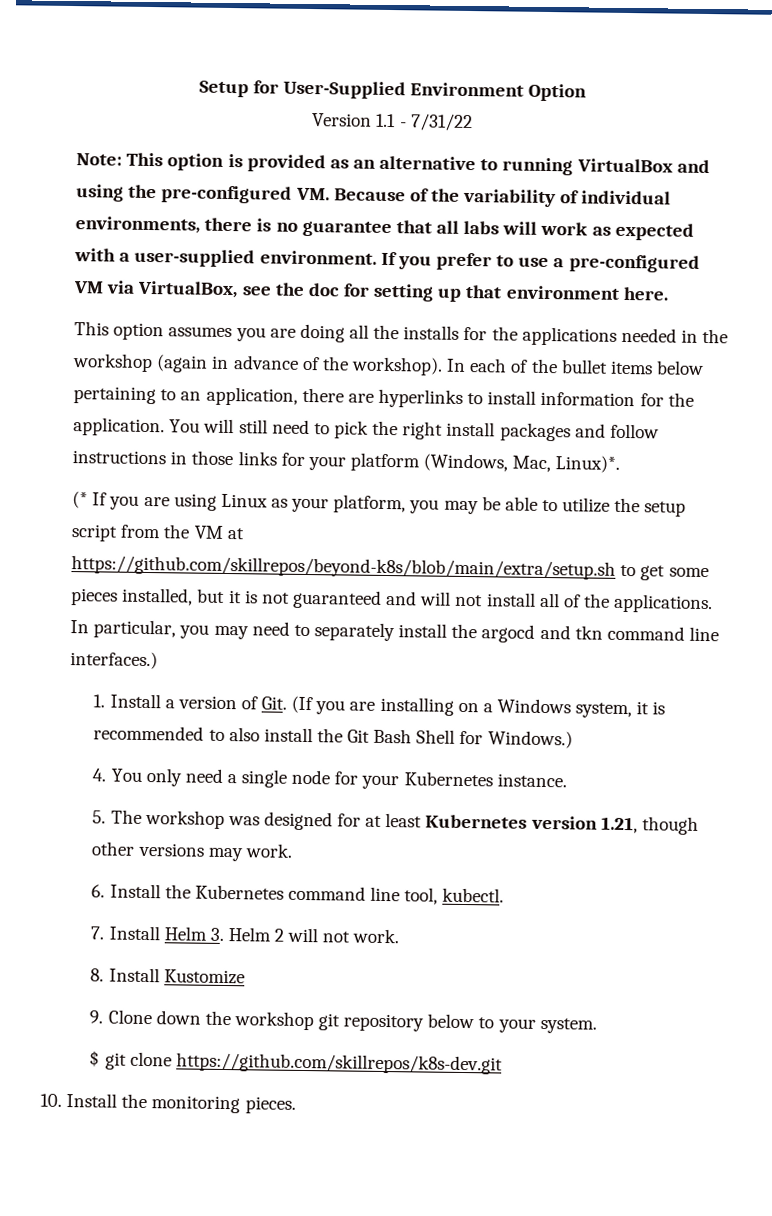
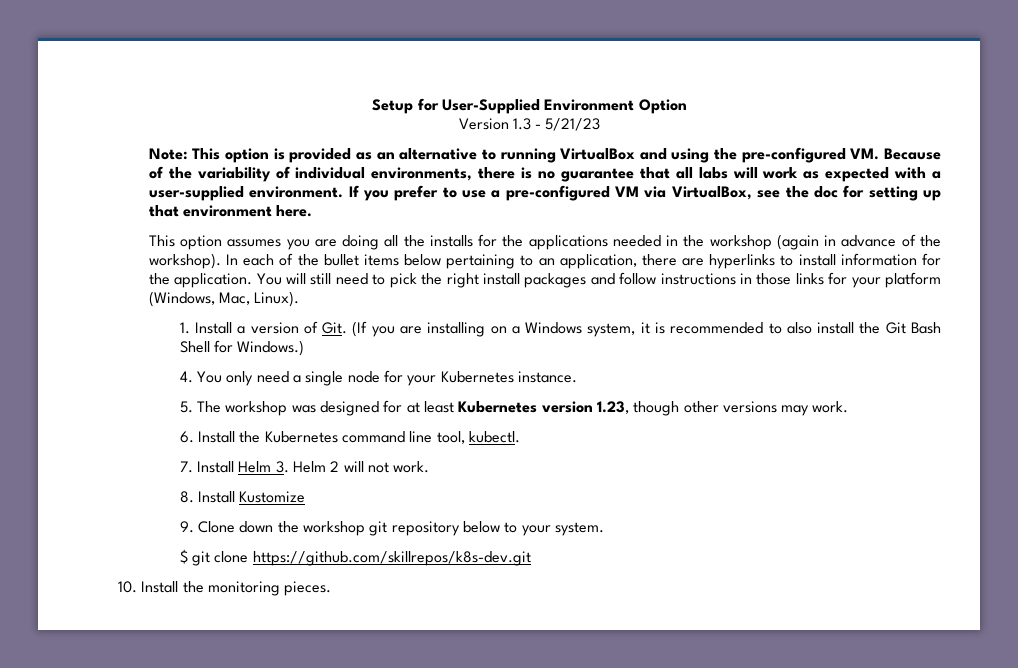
[376,113,473,132] 1.1 - 7/31/22 -> [512,118,601,131] 1.3 - 5/21/23
[555,455,621,473] [72,491,687,517] [71,524,244,542] [71,555,709,581] [71,587,714,614] [70,619,719,643] [70,651,159,670] Linux)*. // (* If you are using Linux as your platform, you may be able to utilize the setup script from the VM at https://github.com/skillrepos/beyond-k8s/blob/main/extra/setup.sh to get some pieces installed, but it is not guaranteed and will not install all of the applications. In particular, you may need to separately install the argocd and tkn command line interfaces.) -> [254,291,300,307] Linux).
[600,816,638,834] 1.21, -> [596,401,629,414] 1.23,

